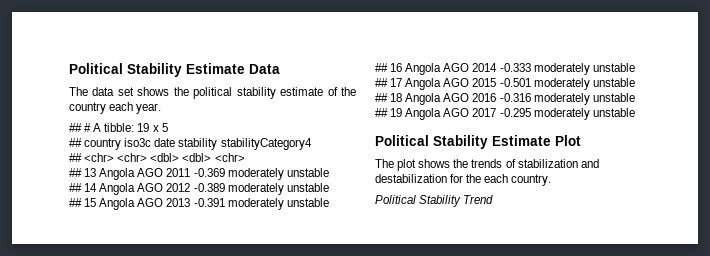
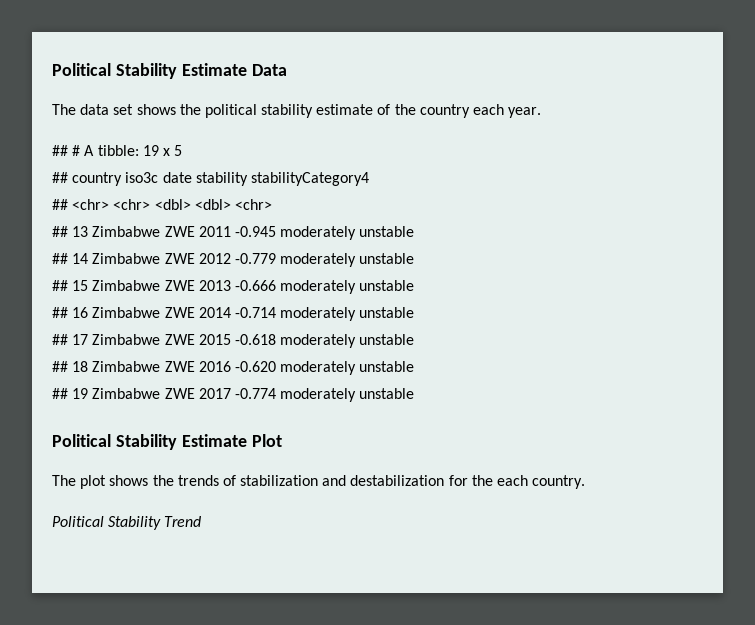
[99,168,225,180] Angola AGO 2011 -0.369 -> [92,226,276,237] Zimbabwe ZWE 2011 -0.945
[99,183,225,195] Angola AGO 2012 -0.389 -> [92,253,276,264] Zimbabwe ZWE 2012 -0.779
[99,198,225,210] Angola AGO 2013 -0.391 -> [92,280,276,291] Zimbabwe ZWE 2013 -0.666
[405,63,531,75] Angola AGO 2014 -0.333 -> [92,307,276,318] Zimbabwe ZWE 2014 -0.714
[405,78,531,90] Angola AGO 2015 -0.501 -> [92,334,276,345] Zimbabwe ZWE 2015 -0.618
[405,93,531,105] Angola AGO 2016 -0.316 -> [92,361,276,372] Zimbabwe ZWE 2016 -0.620
[405,108,531,120] Angola AGO 2017 -0.295 -> [92,388,276,399] Zimbabwe ZWE 2017 -0.774

